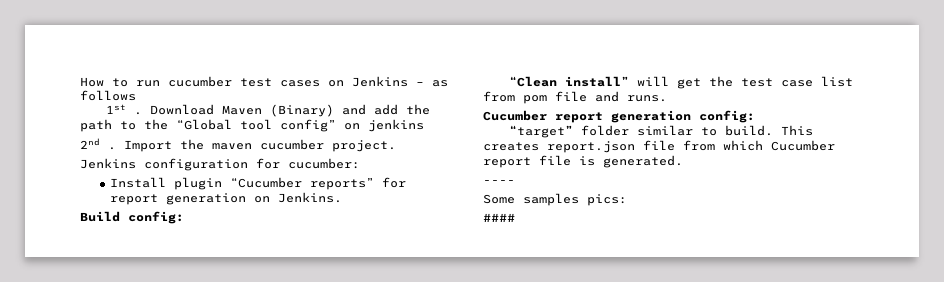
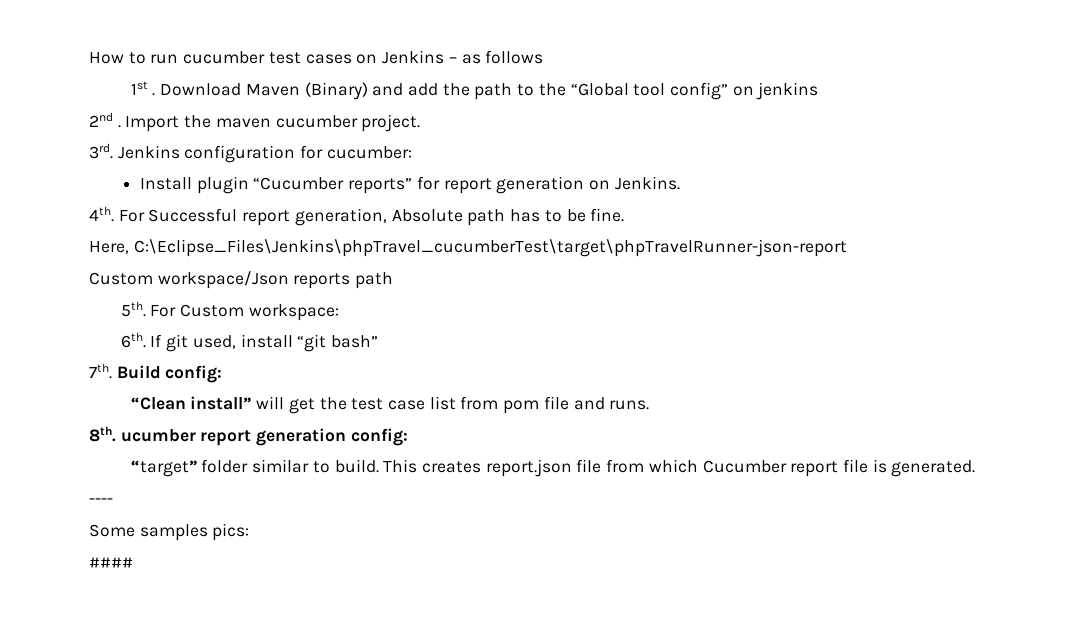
(396, 146) none -> [89,143,113,159] 3rd.
(343, 197) none -> [89,206,625,226] [89,239,847,257] [89,271,394,289] [120,301,339,321] [120,332,378,352] [89,363,112,379] 4th. For Successful report generation, Absolute path has to be fine. // Here, C:\Eclipse_Files\Jenkins\phpTravel_cucumberTest\target\phpTravelRunner-json-report // Custom workspace/Json reports path // 5th. For Custom workspace: // 6th. If git used, install “git bash” // 7th.
[483,110,547,121] Cucumber -> [89,426,196,442] 8th. ucumber

